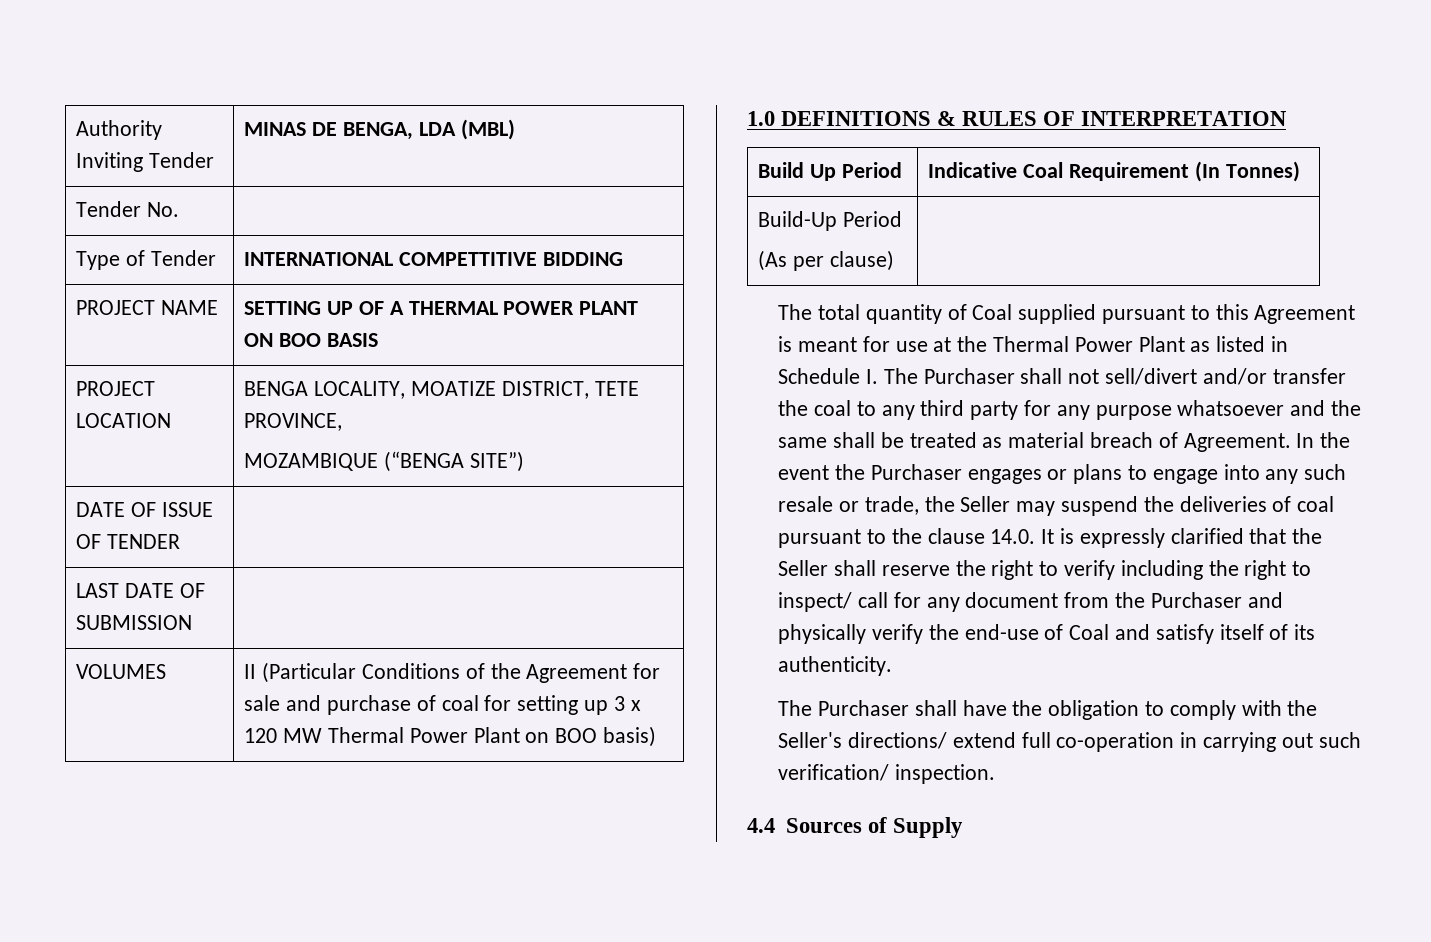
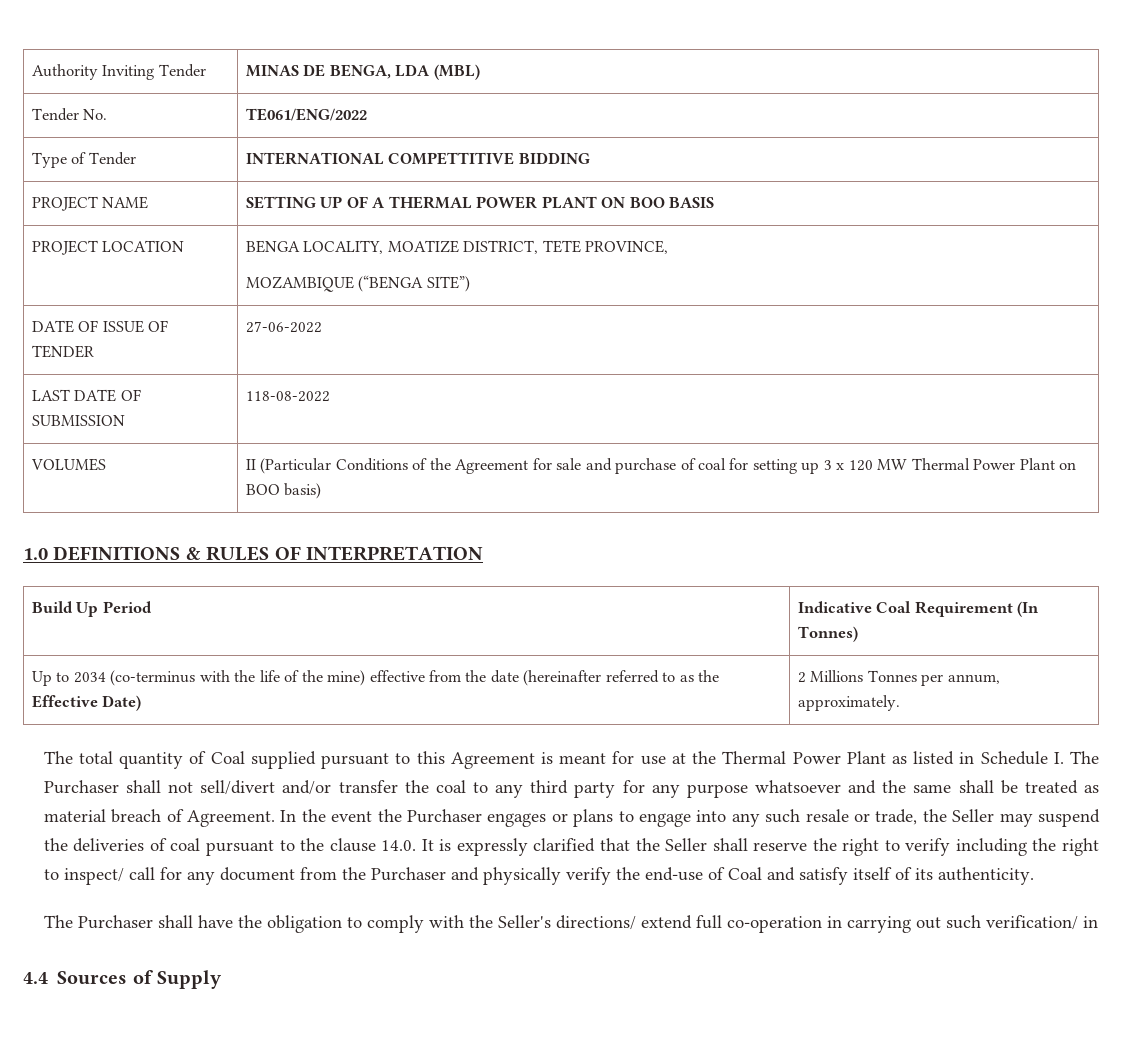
(180, 209) none -> [245,108,367,121] TE061/ENG/2022
(181, 541) none -> [245,321,322,333] 27-06-2022
(193, 622) none -> [245,391,330,402] 118-08-2022
[758,211,903,231] [758,250,895,271] Build-Up Period // (As per clause) | -> [31,670,720,686] [31,695,142,711] [797,670,1000,686] [797,695,900,711] Up to 2034 (co-terminus with the life of the mine) effective from the date (hereinafter referred to as the Effective Date) | 2 Millions Tonnes per annum, approximately.
[894,764,995,784] inspection. -> [1082,916,1098,928] in

